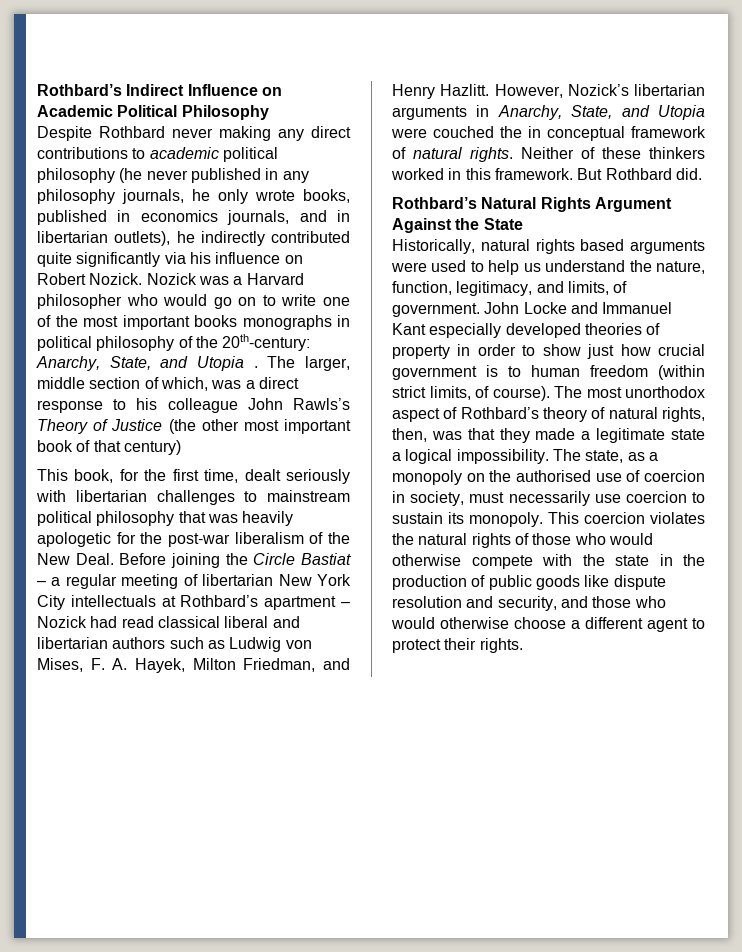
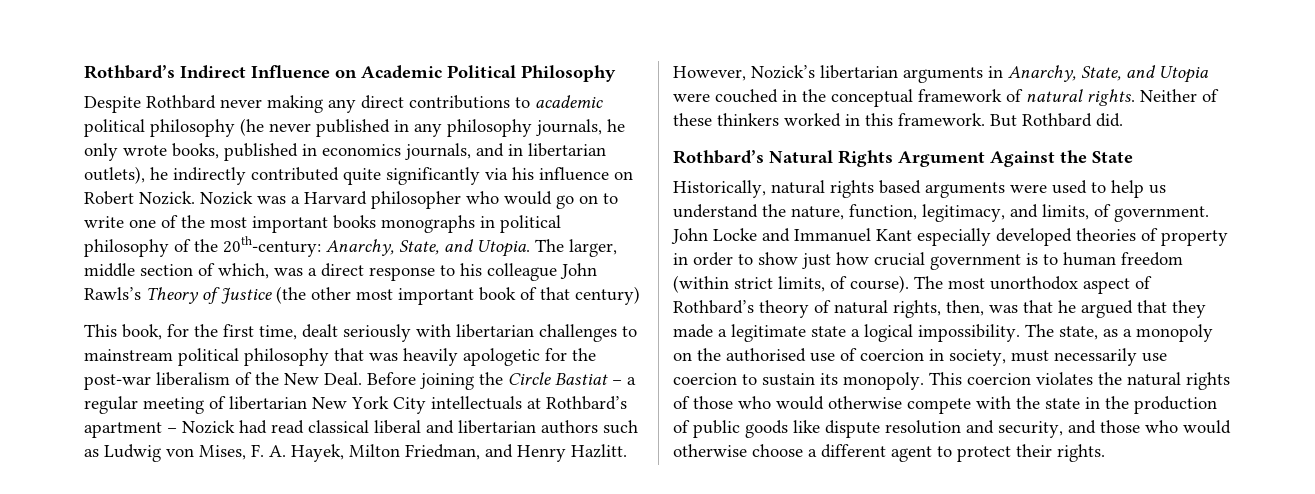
[196,356,258,371] Utopia . -> [477,240,530,257] Utopia.
[500,126,541,138] the in -> [782,89,826,102] in the
(495, 434) none -> [1058,300,1167,318] he argued that

